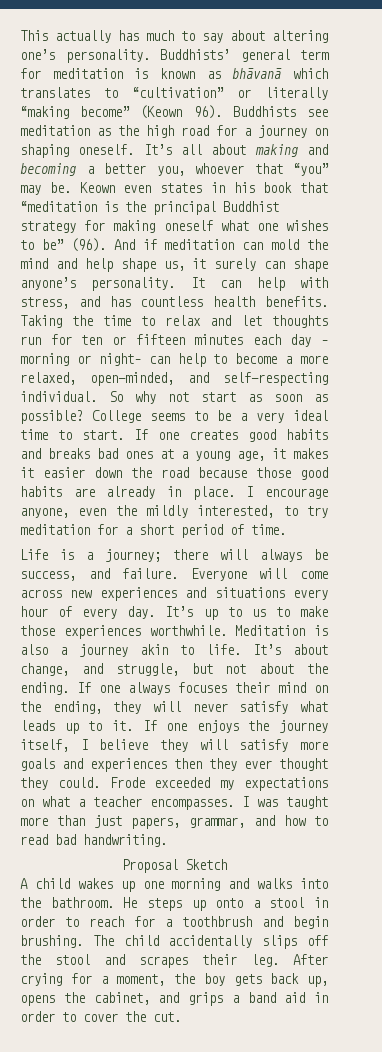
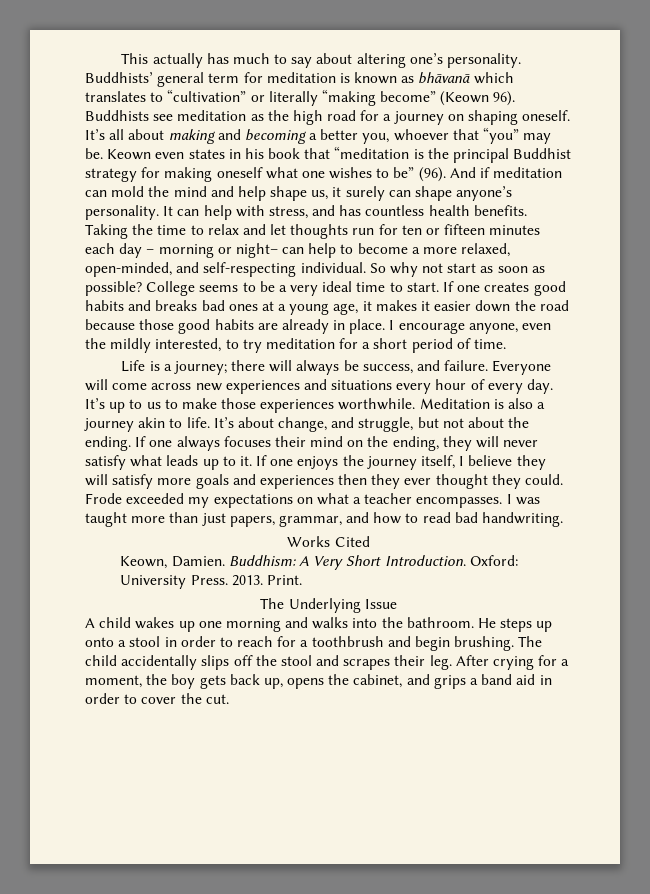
[121,859,227,873] Proposal Sketch -> [287,536,370,547] [120,555,518,570] [120,575,302,589] [260,598,397,613] Works Cited // Keown, Damien. Buddhism: A Very Short Introduction. Oxford: University Press. 2013. Print. // The Underlying Issue

